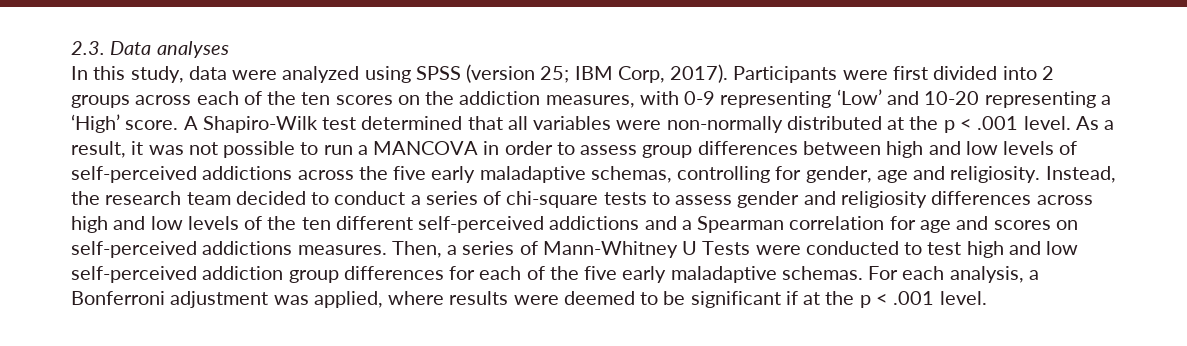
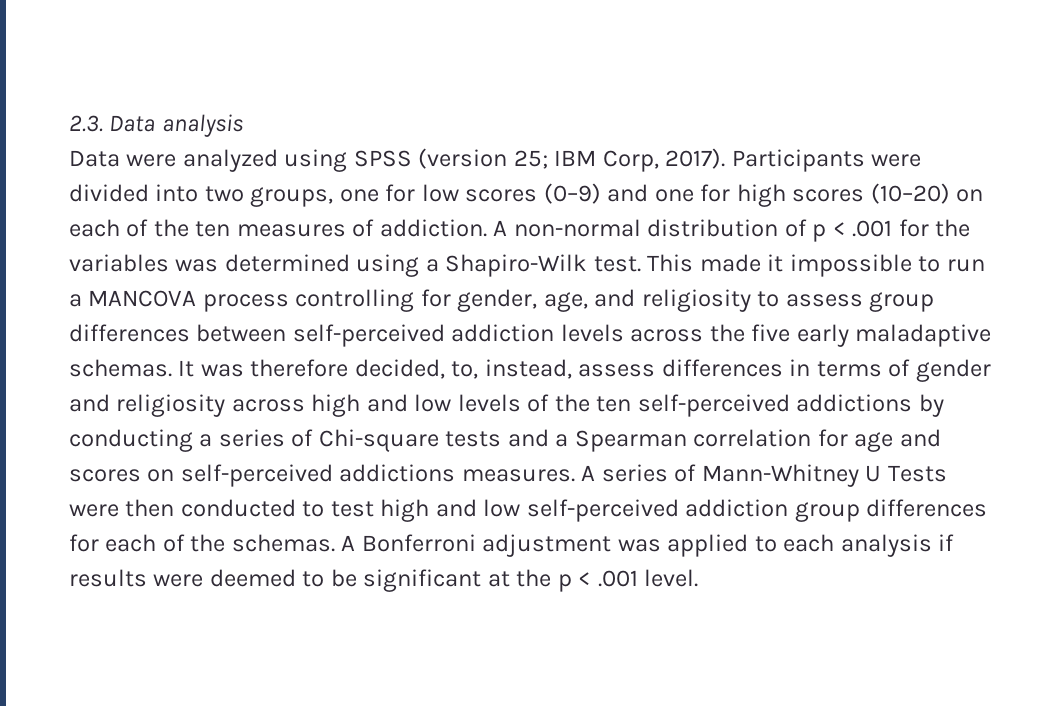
[156,41,229,58] [71,66,227,83] analyses // In this study, data -> [161,114,243,137] [69,150,120,167] analysis // Data
[892,66,928,80] first -> (922, 160) none
[1041,66,1054,80] [71,89,1111,108] [71,114,1115,133] [71,141,553,158] 2 groups across each of the ten scores on the addiction measures, with 0-9 representing ‘Low’ and 10-20 representing a ‘High’ score. A Shapiro-Wilk test determined that all variables were non-normally distributed at the p < .001 level. As a result, it was not possible to run a MANCOVA in order -> [204,183,984,207] [69,219,971,242] [69,254,985,277] [69,289,751,312] two groups, one for low scores (0–9) and one for high scores (10–20) on each of the ten measures of addiction. A non-normal distribution of p < .001 for the variables was determined using a Shapiro-Wilk test. This made it impossible to run a MANCOVA process controlling for gender, age, and religiosity
[886,141,1078,158] [71,166,293,183] high and low levels of self-perceived addictions -> [292,324,624,347] self-perceived addiction levels
[590,166,1116,183] [71,191,733,208] schemas, controlling for gender, age and religiosity. Instead, the research team decided to conduct a series of chi-square tests to assess -> [69,359,911,379] schemas. It was therefore decided, to, instead, assess differences in terms of
[931,191,1032,205] differences -> (226, 405) none
[335,216,640,233] different self-perceived addictions -> [637,394,944,417] [69,429,502,452] self-perceived addictions by conducting a series of Chi-square tests
[391,241,458,258] Then, a -> [581,465,596,481] A
(801, 250) none -> [125,499,175,517] then
[584,266,1039,283] [71,291,445,308] five early maladaptive schemas. For each analysis, a Bonferroni adjustment was applied, where -> [231,534,955,557] schemas. A Bonferroni adjustment was applied to each analysis if
[785,291,798,305] if -> (482, 580) none

